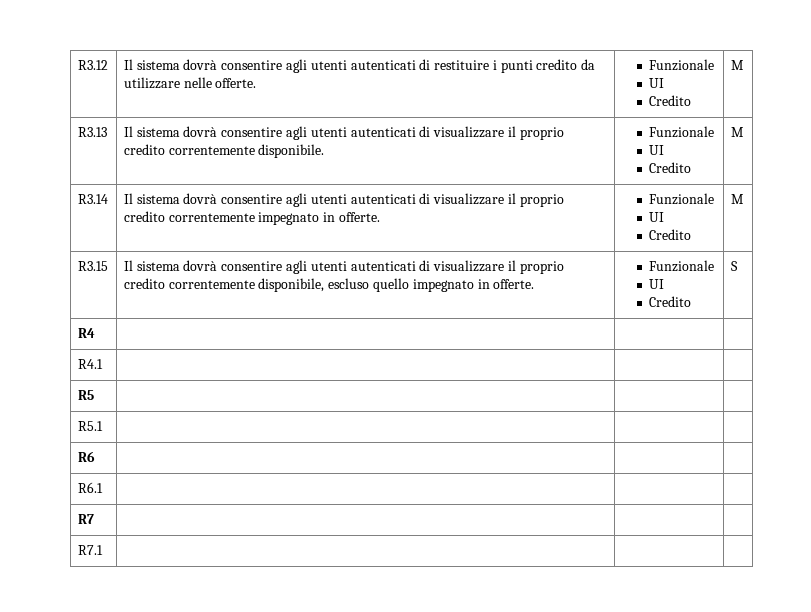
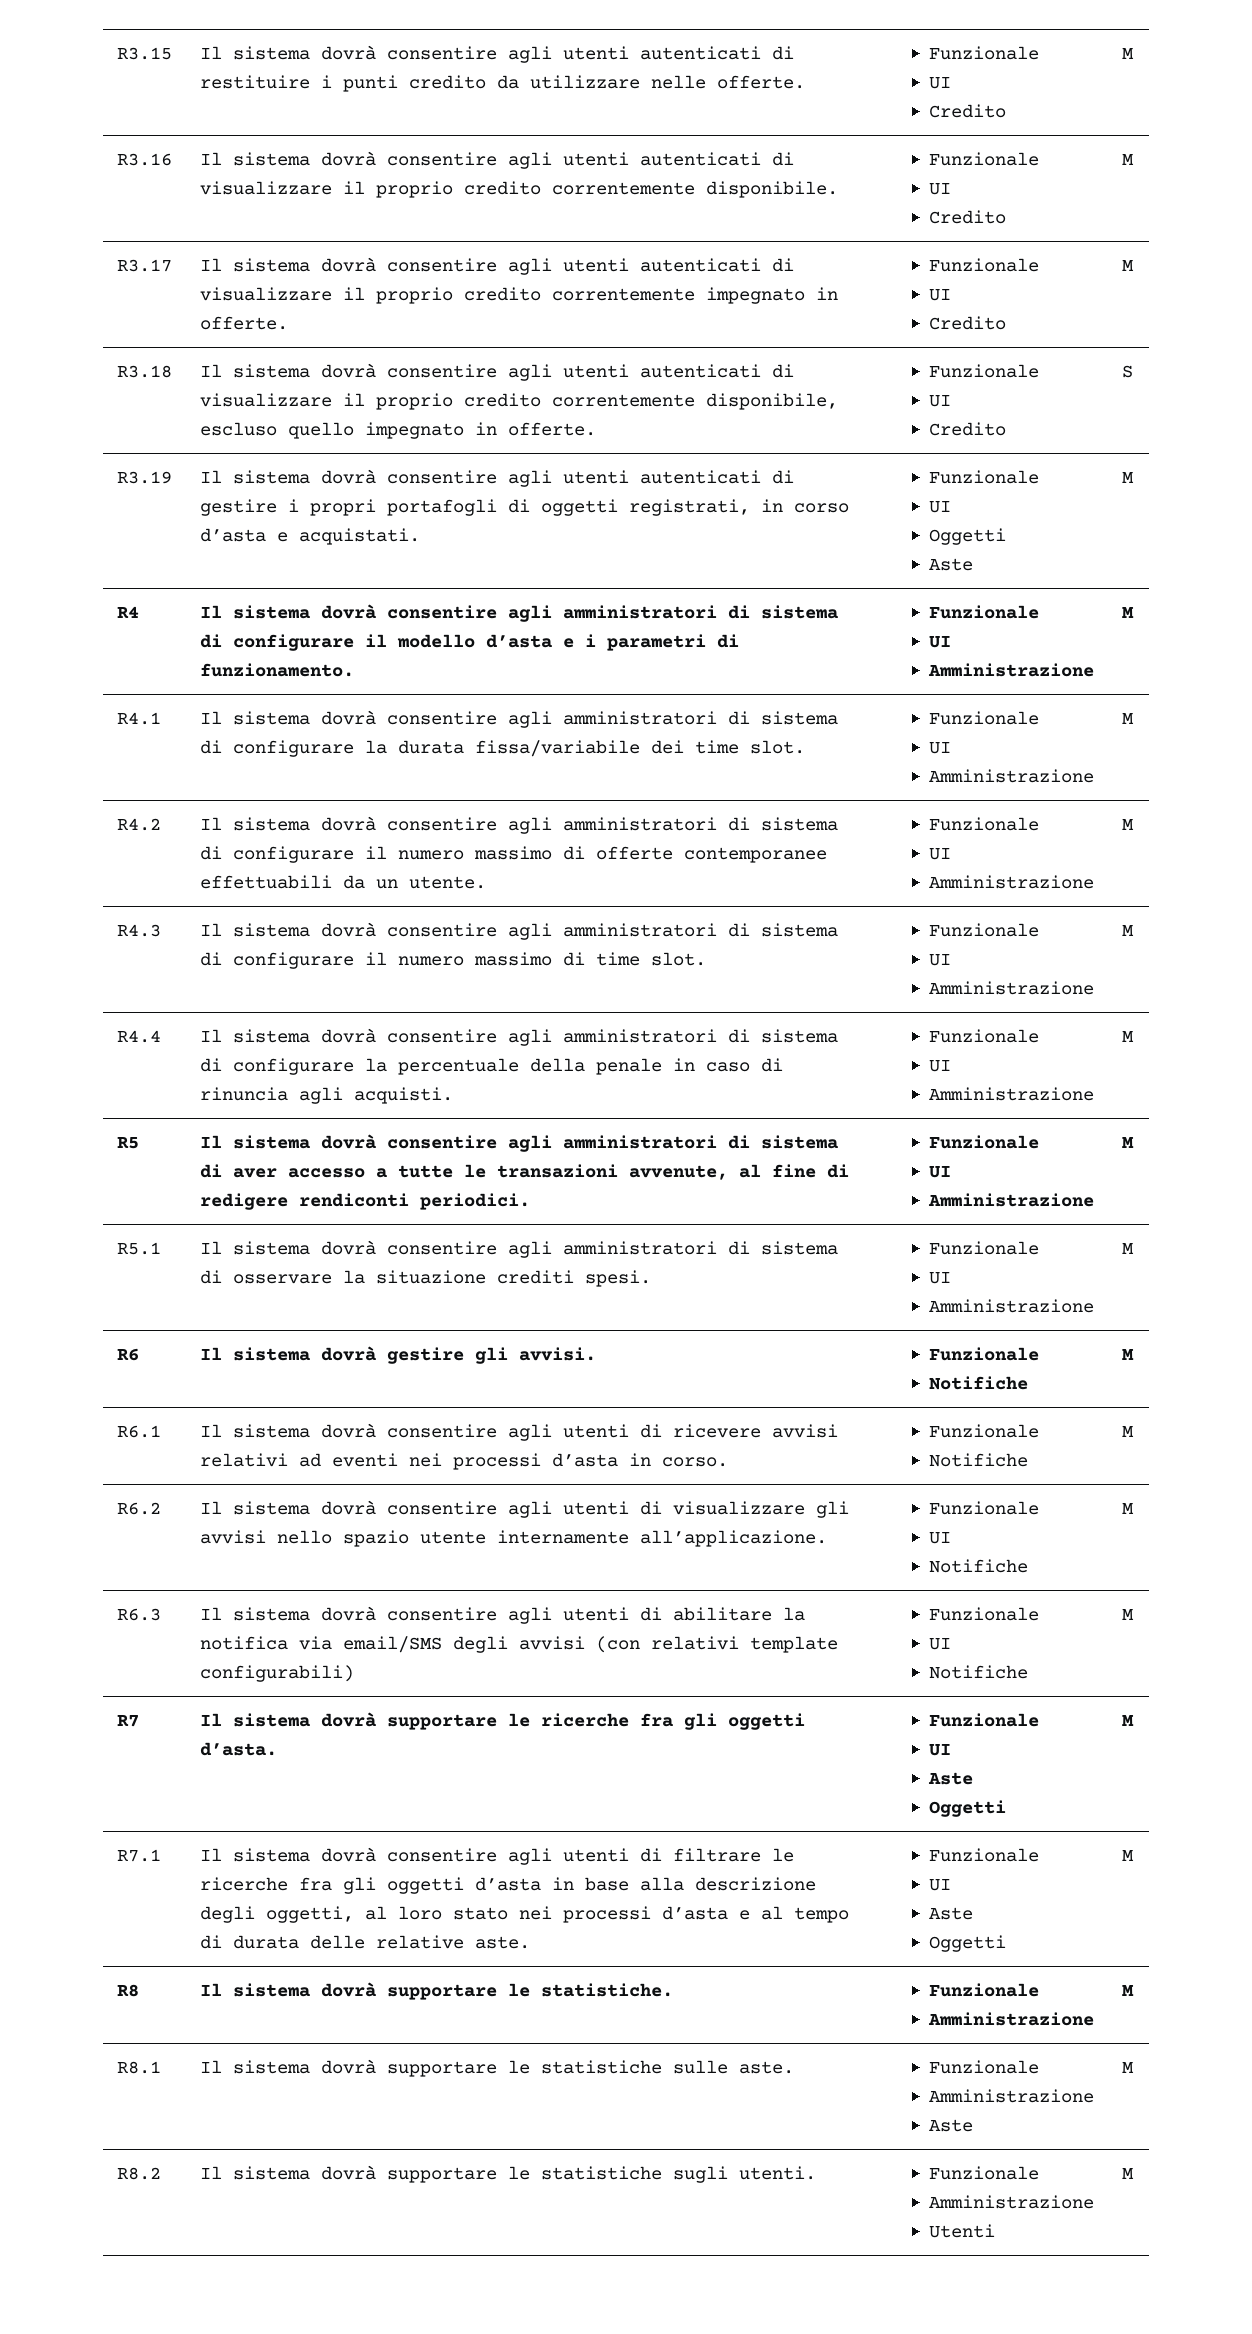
[77,60,108,70] R3.12 -> [116,47,172,60] R3.15
[77,127,107,137] R3.13 -> [116,153,172,166] R3.16
[77,194,108,204] R3.14 -> [116,259,172,272] R3.17
[77,261,108,271] R3.15 -> [116,365,172,378] R3.18
[77,328,95,338] [77,359,103,369] [77,390,94,400] [77,421,103,431] [77,451,95,462] [77,482,103,493] [77,514,94,524] [77,545,103,555] R4 | | | // R4.1 | | | // R5 | | | // R5.1 | | | // R6 | | | // R6.1 | | | // R7 | | | // R7.1 | | | -> [116,471,172,484] [199,469,794,487] [199,499,849,516] [199,528,420,545] [928,470,1039,484] [928,501,951,513] [928,528,1006,545] [928,558,973,571] [1121,472,1134,483] [116,606,139,618] [199,604,838,622] [199,634,739,651] [199,663,354,677] [928,605,1039,619] [928,636,951,648] [927,663,1094,677] [1121,607,1134,618] [116,712,161,725] [199,710,838,728] [199,740,805,757] [928,711,1039,725] [928,742,951,754] [928,769,1094,783] [1121,713,1134,724] [116,818,161,831] [199,816,838,834] [199,846,827,863] [199,875,486,889] [928,817,1039,831] [928,848,951,860] [928,875,1094,889] [1121,819,1134,830] [116,924,161,937] [199,922,838,940] [199,952,706,969] [928,923,1039,937] [928,954,951,966] [928,981,1094,995] [1121,925,1134,936] [116,1030,161,1043] [199,1028,838,1046] [199,1058,783,1075] [199,1087,453,1104] [928,1029,1039,1043] [928,1060,951,1072] [928,1087,1094,1101] [1121,1031,1134,1042] [116,1137,139,1149] [199,1134,838,1152] [199,1164,849,1180] [199,1193,530,1210] [928,1135,1039,1149] [928,1166,951,1178] [927,1193,1094,1207] [1121,1137,1134,1148] [116,1242,161,1255] [199,1240,838,1258] [199,1270,651,1287] [928,1241,1039,1255] [928,1272,951,1284] [928,1299,1094,1313] [1121,1243,1134,1254] [116,1348,139,1361] [199,1346,596,1364] [928,1347,1039,1361] [928,1376,1028,1390] [1121,1349,1134,1360] [116,1425,161,1438] [199,1423,838,1441] [199,1453,728,1470] [928,1424,1039,1438] [928,1453,1028,1467] [1121,1426,1134,1437] [116,1502,161,1515] [199,1500,849,1518] [199,1530,827,1547] [928,1501,1039,1515] [928,1532,951,1544] [928,1559,1028,1573] [1121,1503,1134,1514] [116,1608,161,1621] [199,1606,805,1624] [199,1636,838,1653] [199,1665,354,1682] [928,1607,1039,1621] [928,1638,951,1650] [928,1665,1028,1679] [1121,1609,1134,1620] [116,1715,139,1727] [199,1712,805,1730] [199,1742,277,1756] [928,1713,1039,1727] [928,1744,951,1756] [927,1772,973,1785] [928,1800,1006,1817] [1121,1715,1134,1726] [116,1849,161,1862] [199,1847,794,1865] [199,1877,816,1894] [199,1906,849,1923] [199,1935,530,1949] [928,1848,1039,1862] [928,1879,951,1891] [928,1907,973,1920] [928,1935,1006,1952] [1121,1850,1134,1861] [116,1984,139,1997] [199,1982,673,2000] [928,1983,1039,1997] [927,2012,1094,2026] [1121,1985,1134,1996] [116,2061,161,2074] [199,2059,794,2077] [928,2060,1039,2074] [928,2089,1094,2103] [928,2119,973,2132] [1121,2062,1134,2073] [116,2167,161,2180] [199,2165,816,2183] [928,2166,1039,2180] [928,2195,1094,2209] [928,2224,995,2238] [1121,2168,1134,2179] R3.19 | Il sistema dovrà consentire agli utenti autenticati di gestire i propri portafogli di oggetti registrati, in corso d’asta e acquistati. | Funzionale // UI // Oggetti // Aste | M // R4 | Il sistema dovrà consentire agli amministratori di sistema di configurare il modello d’asta e i parametri di funzionamento. | Funzionale // UI // Amministrazione | M // R4.1 | Il sistema dovrà consentire agli amministratori di sistema di configurare la durata fissa/variabile dei time slot. | Funzionale // UI // Amministrazione | M // R4.2 | Il sistema dovrà consentire agli amministratori di sistema di configurare il numero massimo di offerte contemporanee effettuabili da un utente. | Funzionale // UI // Amministrazione | M // R4.3 | Il sistema dovrà consentire agli amministratori di sistema di configurare il numero massimo di time slot. | Funzionale // UI // Amministrazione | M // R4.4 | Il sistema dovrà consentire agli amministratori di sistema di configurare la percentuale della penale in caso di rinuncia agli acquisti. | Funzionale // UI // Amministrazione | M // R5 | Il sistema dovrà consentire agli amministratori di sistema di aver accesso a tutte le transazioni avvenute, al fine di redigere rendiconti periodici. | Funzionale // UI // Amministrazione | M // R5.1 | Il sistema dovrà consentire agli amministratori di sistema di osservare la situazione crediti spesi. | Funzionale // UI // Amministrazione | M // R6 | Il sistema dovrà gestire gli avvisi. | Funzionale // Notifiche | M // R6.1 | Il sistema dovrà consentire agli utenti di ricevere avvisi relativi ad eventi nei processi d’asta in corso. | Funzionale // Notifiche | M // R6.2 | Il sistema dovrà consentire agli utenti di visualizzare gli avvisi nello spazio utente internamente all’applicazione. | Funzionale // UI // Notifiche | M // R6.3 | Il sistema dovrà consentire agli utenti di abilitare la notifica via email/SMS degli avvisi (con relativi template configurabili) | Funzionale // UI // Notifiche | M // R7 | Il sistema dovrà supportare le ricerche fra gli oggetti d’asta. | Funzionale // UI // Aste // Oggetti | M // R7.1 | Il sistema dovrà consentire agli utenti di filtrare le ricerche fra gli oggetti d’asta in base alla descrizione degli oggetti, al loro stato nei processi d’asta e al tempo di durata delle relative aste. | Funzionale // UI // Aste // Oggetti | M // R8 | Il sistema dovrà supportare le statistiche. | Funzionale // Amministrazione | M // R8.1 | Il sistema dovrà supportare le statistiche sulle aste. | Funzionale // Amministrazione // Aste | M // R8.2 | Il sistema dovrà supportare le statistiche sugli utenti. | Funzionale // Amministrazione // Utenti | M

